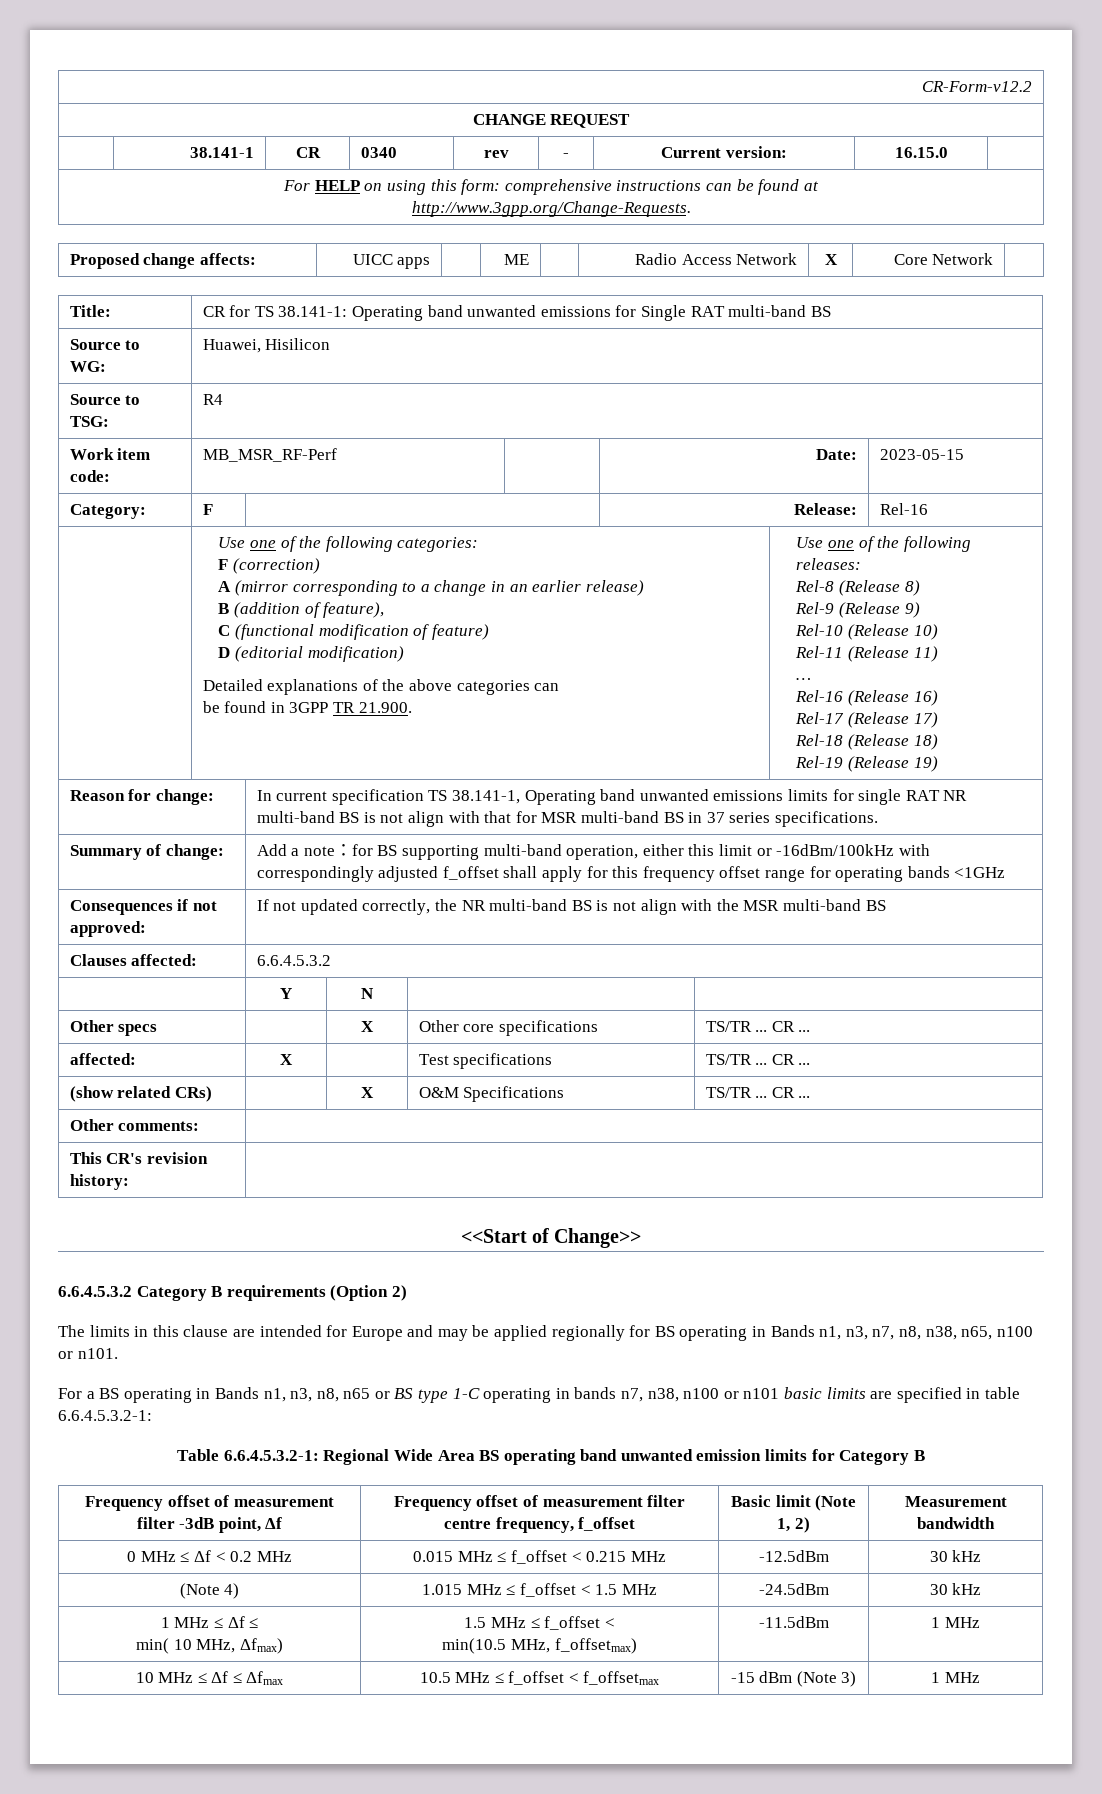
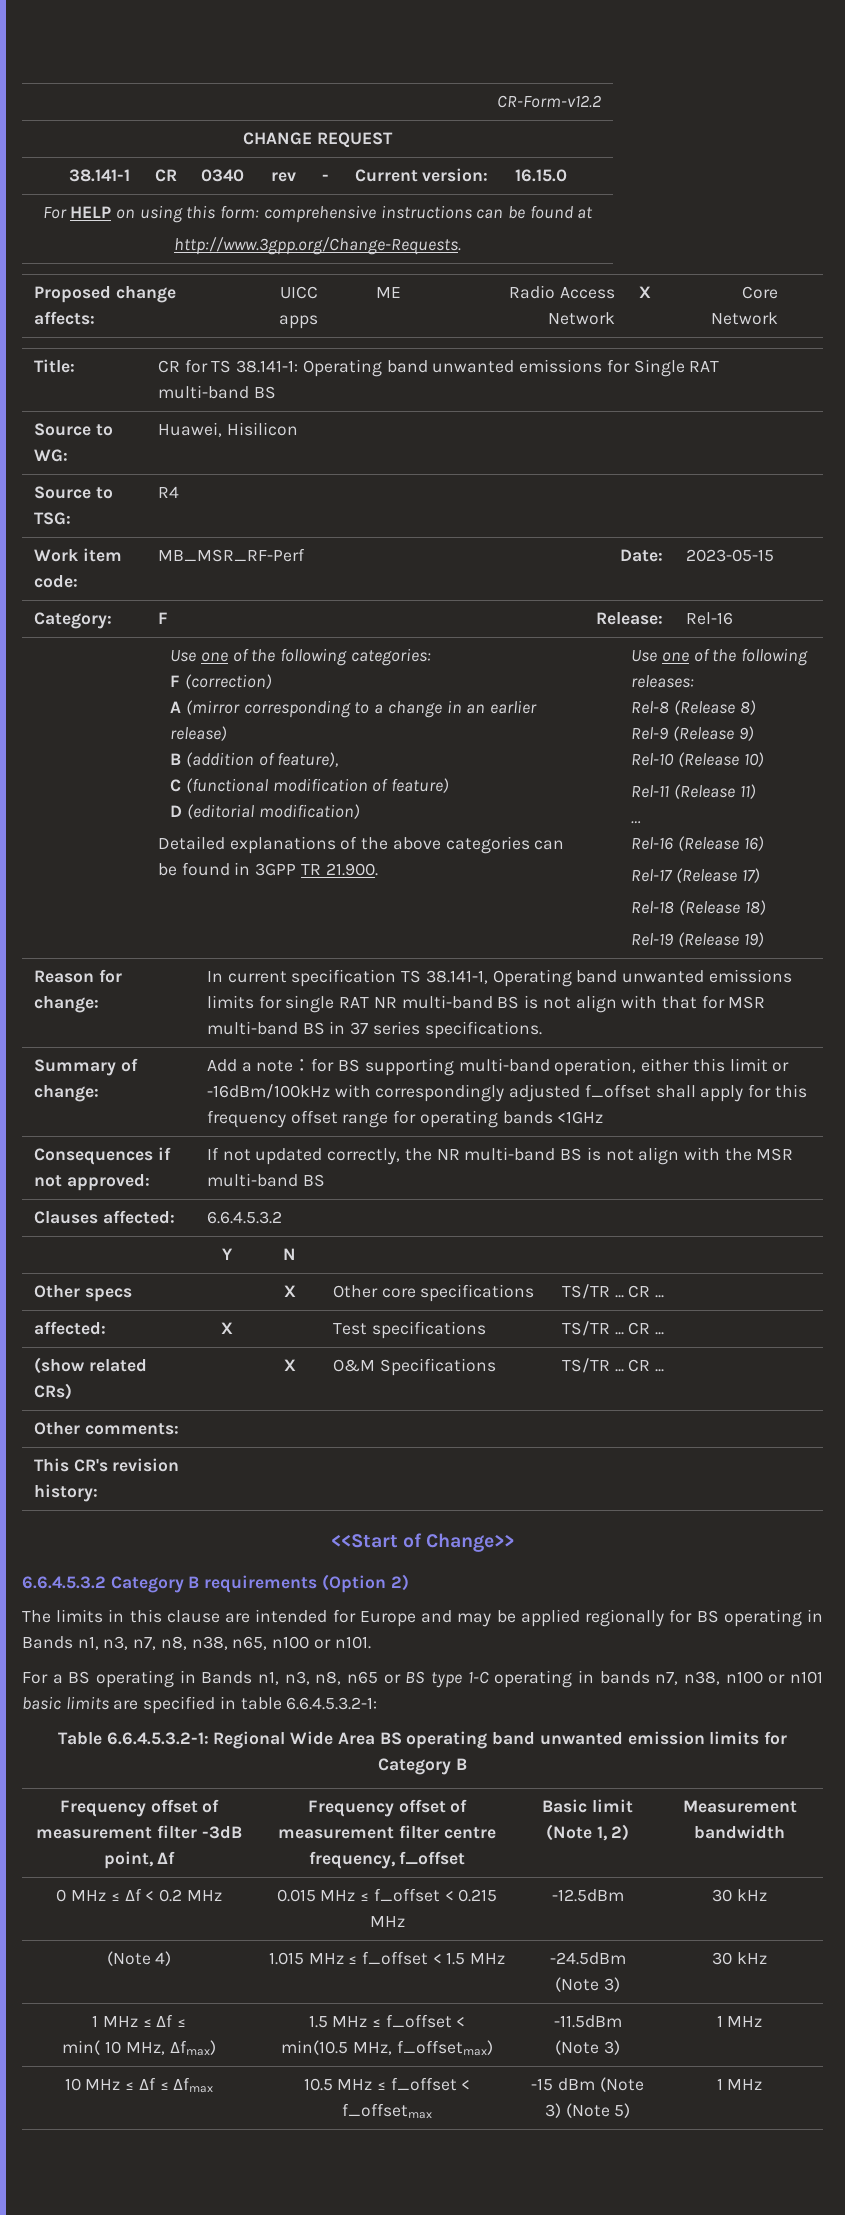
(829, 1589) none -> [555,1977,620,1992] (Note 3)
(829, 1622) none -> [555,2040,620,2055] (Note 3)
(857, 1679) none -> [565,2103,631,2118] (Note 5)

